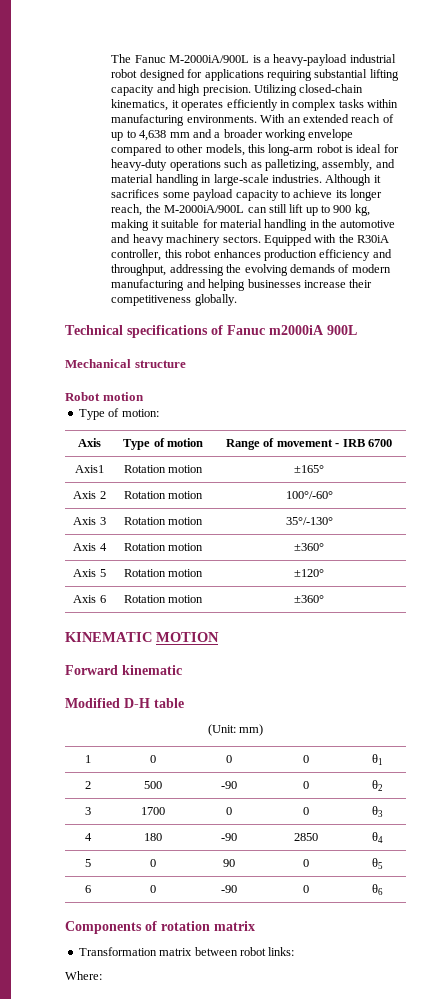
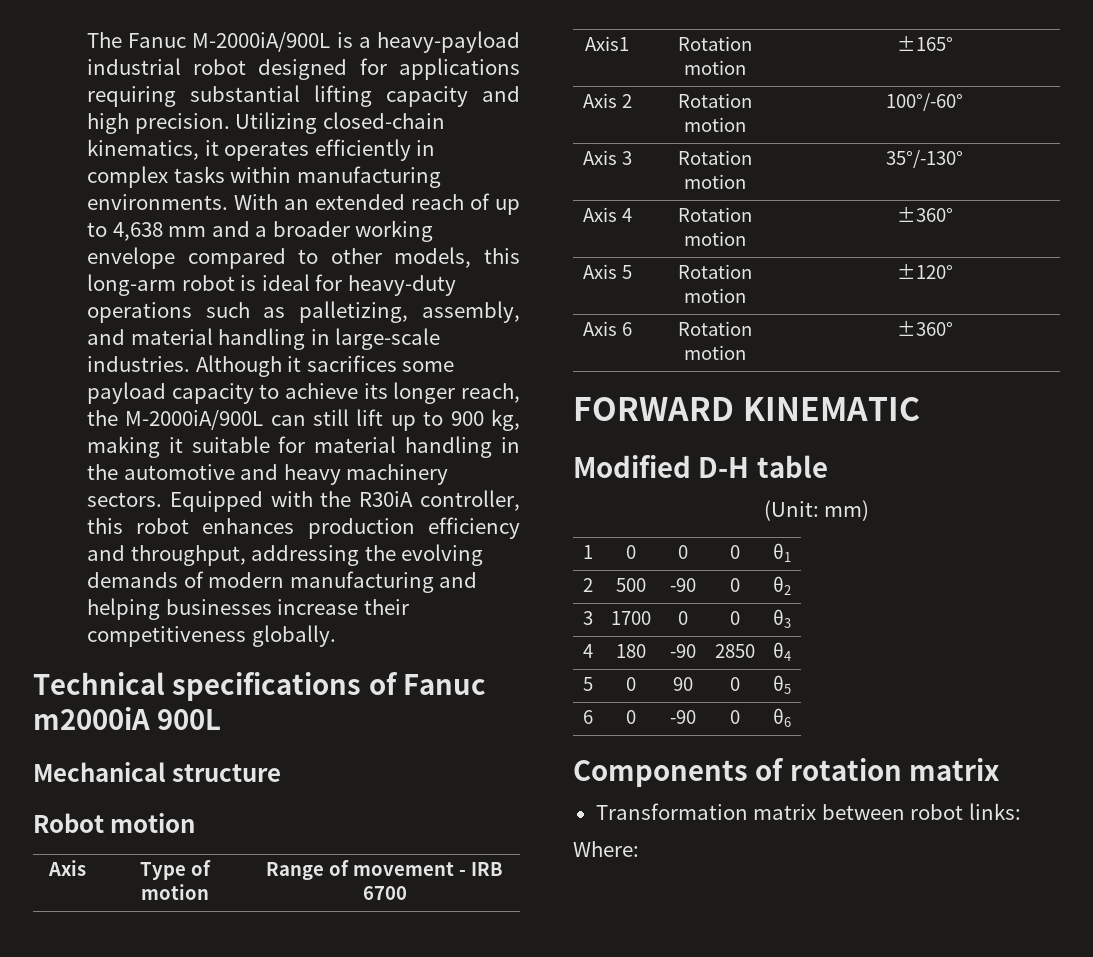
[78,408,159,420] // Type of motion: -> (196, 823) none
(324, 599) none -> [573,397,734,421] FORWARD
[156,632,219,642] [65,665,182,675] MOTION // Forward kinematic -> (920, 409) none

